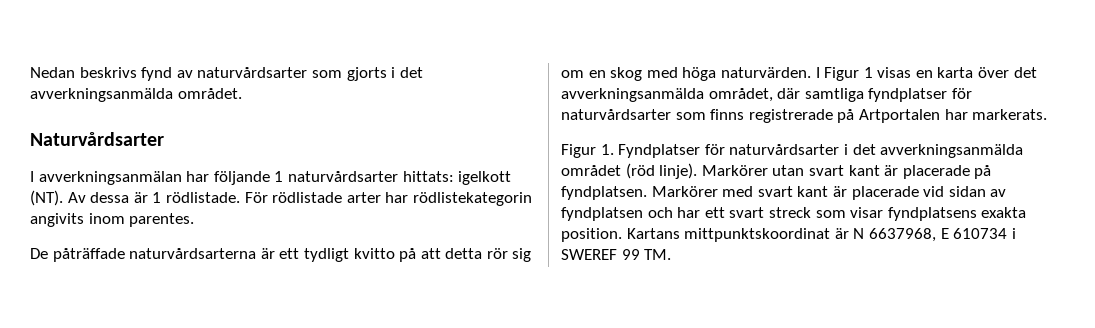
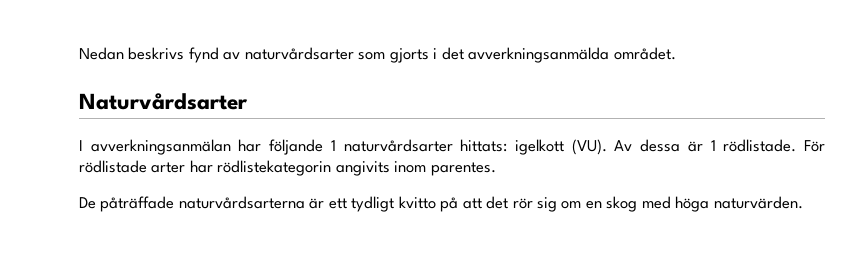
[30,190,63,206] (NT). -> [571,139,607,155] (VU).
[445,248,483,259] detta -> [486,196,509,209] det
[815,67,1037,81] [561,88,972,102] [561,109,1048,123] [561,144,1024,158] [561,163,992,179] [561,186,1007,200] [561,207,1027,221] [561,228,1016,242] [561,249,672,260] I Figur 1 visas en karta över det avverkningsanmälda området, där samtliga fyndplatser för naturvårdsarter som finns registrerade på Artportalen har markerats. // Figur 1. Fyndplatser för naturvårdsarter i det avverkningsanmälda området (röd linje). Markörer utan svart kant är placerade på fyndplatsen. Markörer med svart kant är placerade vid sidan av fyndplatsen och har ett svart streck som visar fyndplatsens exakta position. Kartans mittpunktskoordinat är N 6637968, E 610734 i SWEREF 99 TM. -> (803, 202) none

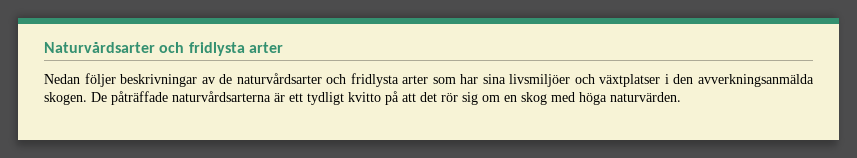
[79,47,676,63] [79,93,248,110] [79,139,825,155] [79,160,496,176] Nedan beskrivs fynd av naturvårdsarter som gjorts i det avverkningsanmälda området. // Naturvårdsarter // I avverkningsanmälan har följande 1 naturvårdsarter hittats: igelkott (VU). Av dessa är 1 rödlistade. För rödlistade arter har rödlistekategorin angivits inom parentes. // -> [44,42,283,56] [44,73,814,87] [44,92,87,105] Naturvårdsarter och fridlysta arter // Nedan följer beskrivningar av de naturvårdsarter och fridlysta arter som har sina livsmiljöer och växtplatser i den avverkningsanmälda skogen.

